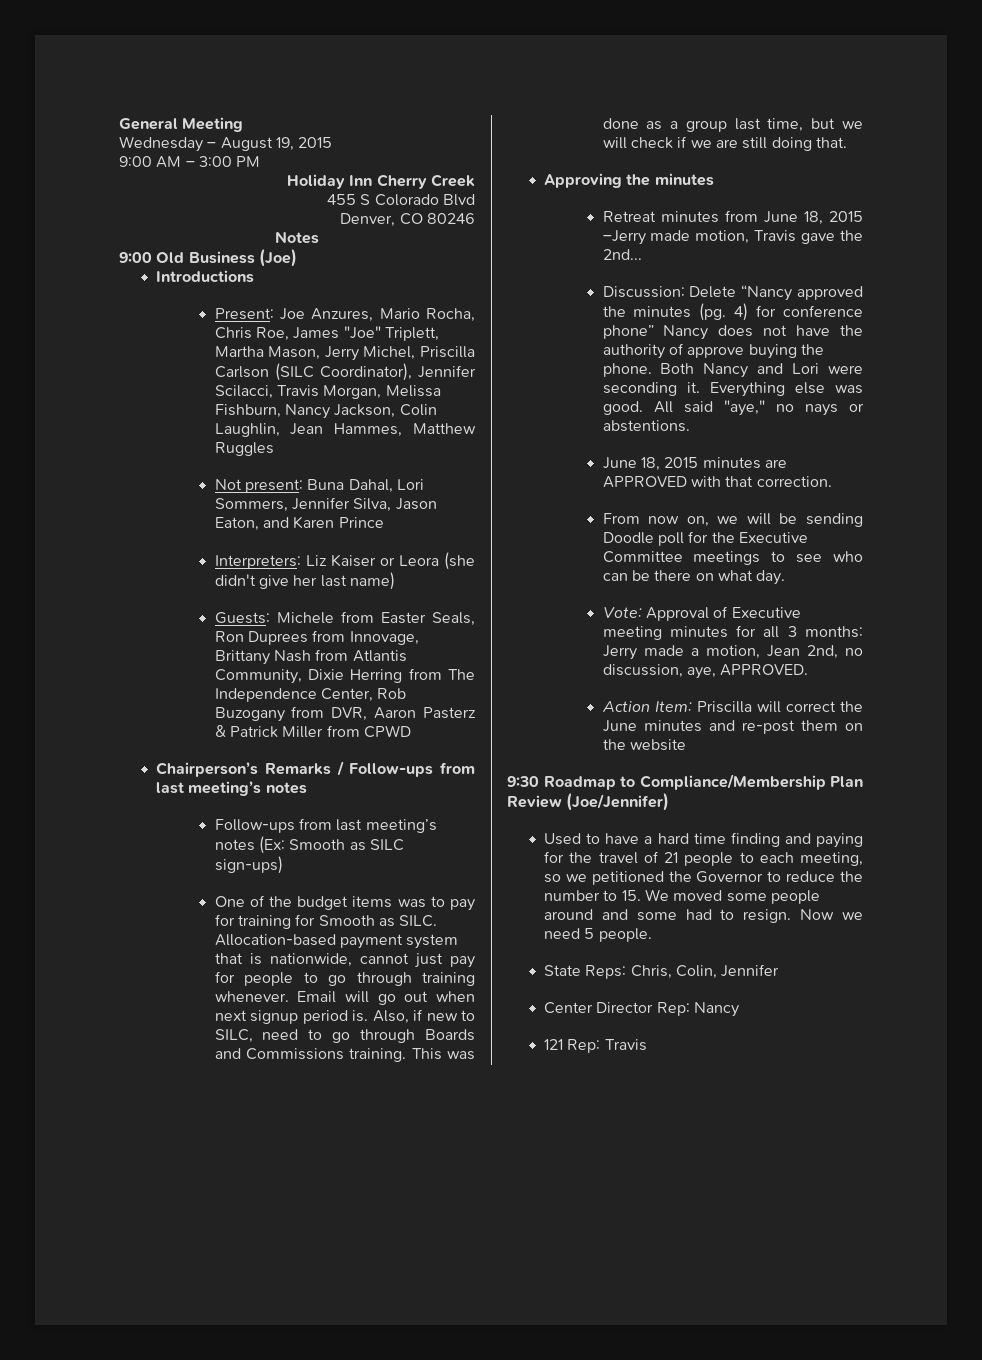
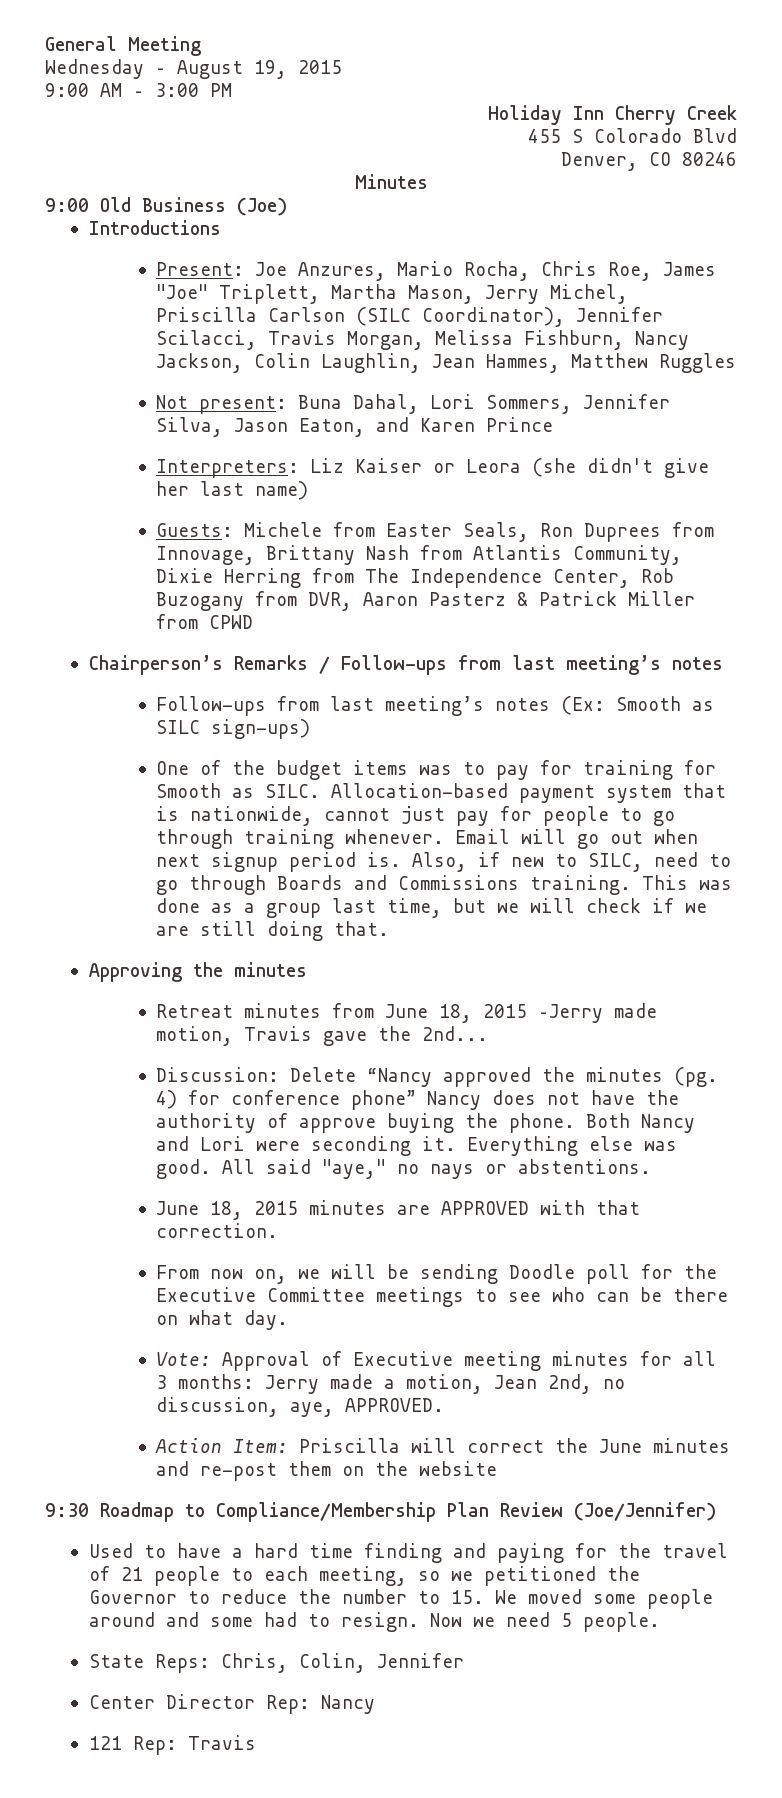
[275,231,319,244] Notes -> [354,174,428,189] Minutes

